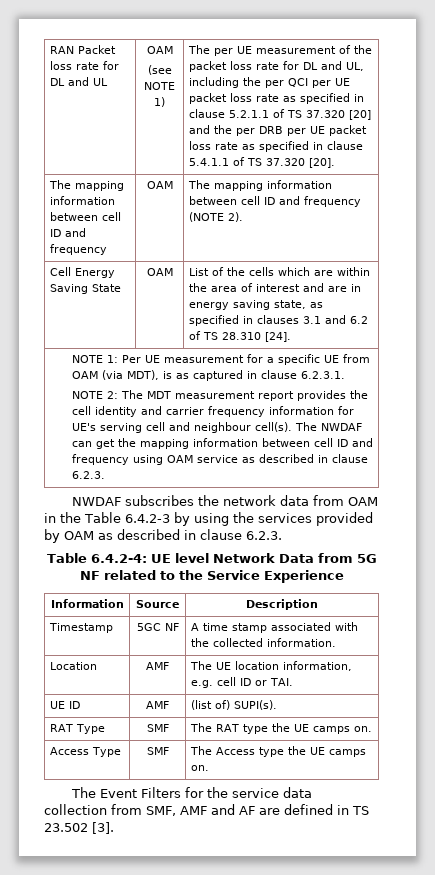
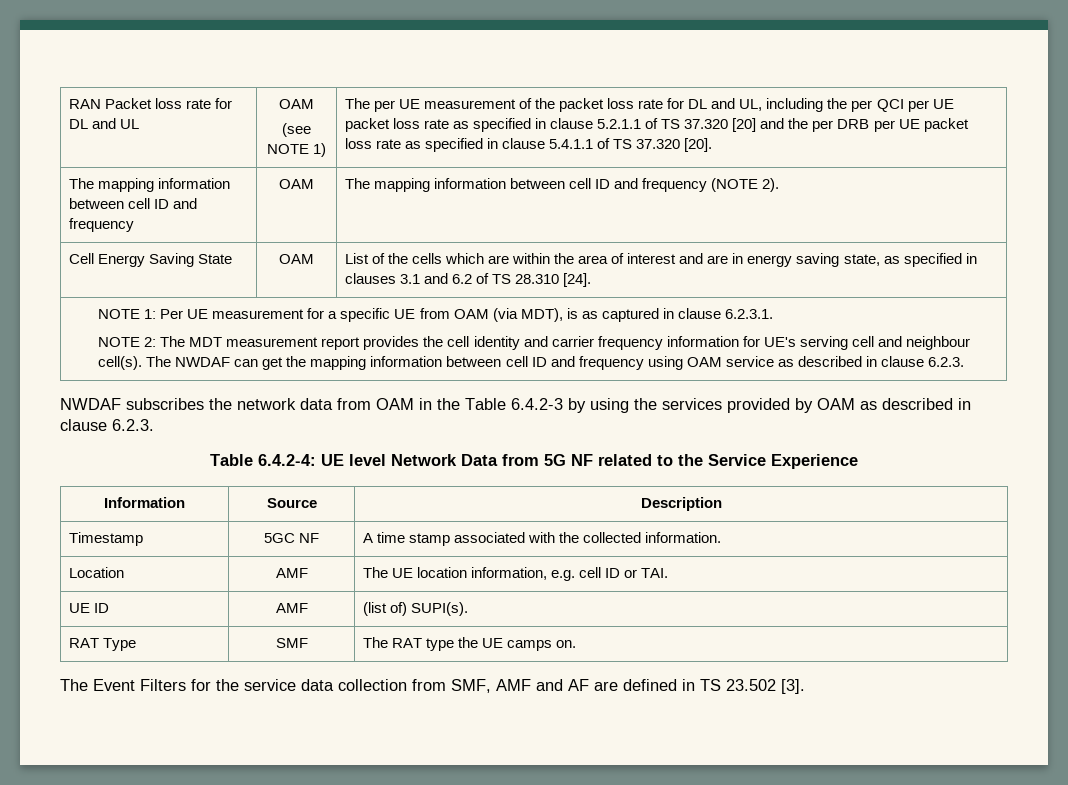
[49,747,121,757] [146,747,169,755] [189,746,366,757] [190,765,209,771] // Access Type | SMF | The Access type the UE camps on. -> (577, 644) none

